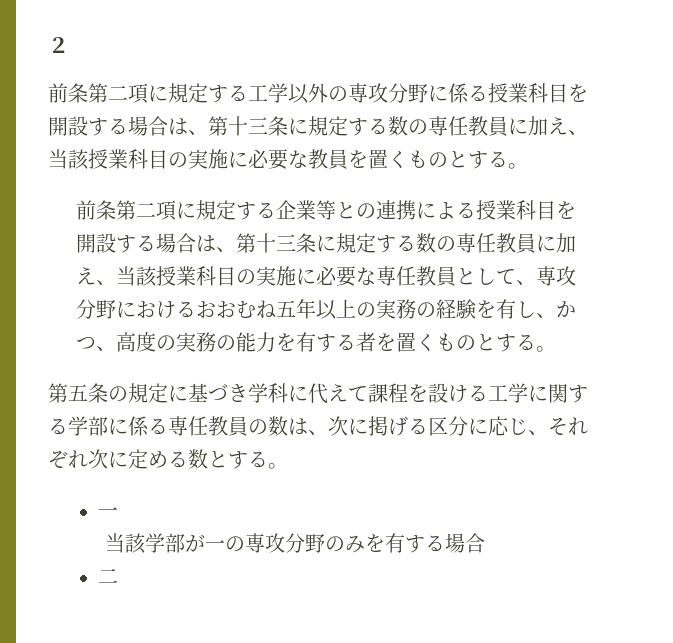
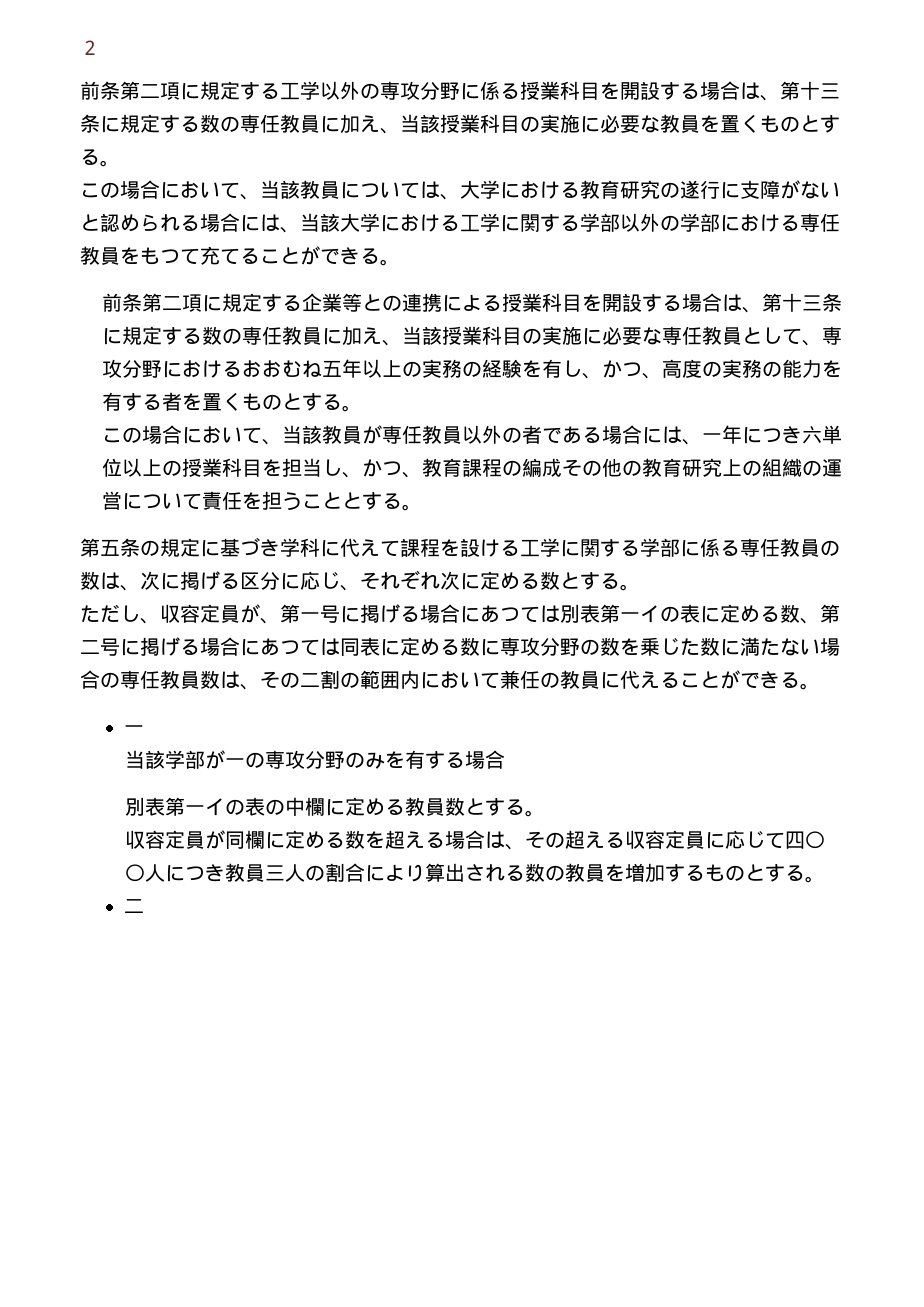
(528, 166) none -> [80,180,840,200] [80,213,840,233] [80,246,400,266] // この場合において、当該教員については、大学における教育研究の遂行に支障がないと認められる場合には、当該大学における工学に関する学部以外の学部における専任教員をもつて充てることができる。
(557, 349) none -> [102,425,843,445] [102,458,843,478] [102,491,423,511] // この場合において、当該教員が専任教員以外の者である場合には、一年につき六単位以上の授業科目を担当し、かつ、教育課程の編成その他の教育研究上の組織の運営について責任を担うこととする。
(288, 466) none -> [80,604,840,624] [80,637,840,656] [80,670,820,690] // ただし、収容定員が、第一号に掲げる場合にあつては別表第一イの表に定める数、第二号に掲げる場合にあつては同表に定める数に専攻分野の数を乗じた数に満たない場合の専任教員数は、その二割の範囲内において兼任の教員に代えることができる。
(485, 543) none -> [124,797,545,817] [124,830,825,850] [124,863,825,883] // 別表第一イの表の中欄に定める教員数とする。 // 収容定員が同欄に定める数を超える場合は、その超える収容定員に応じて四〇〇人につき教員三人の割合により算出される数の教員を増加するものとする。

